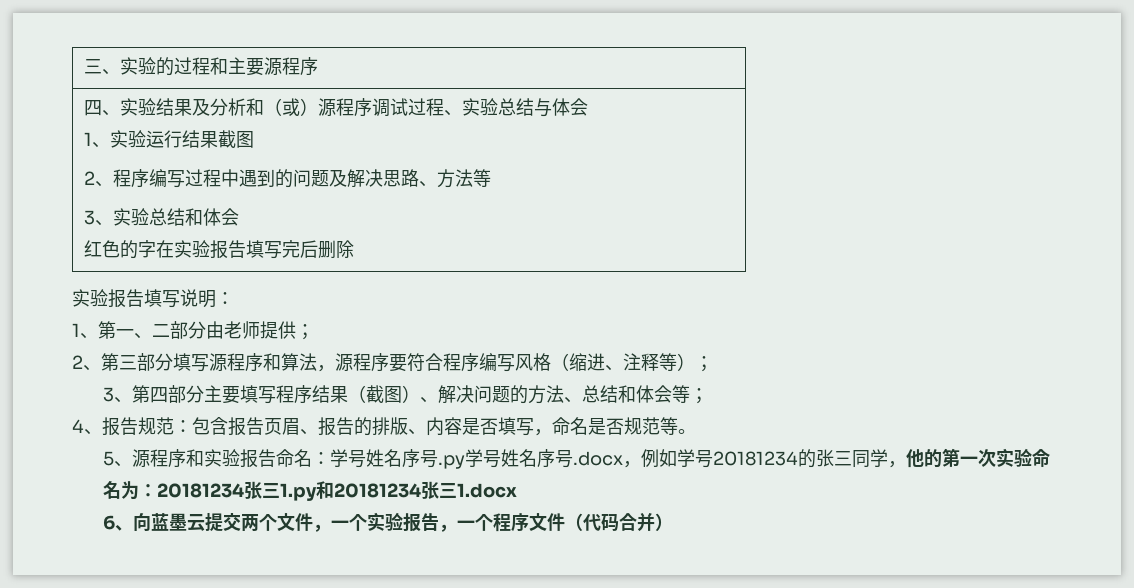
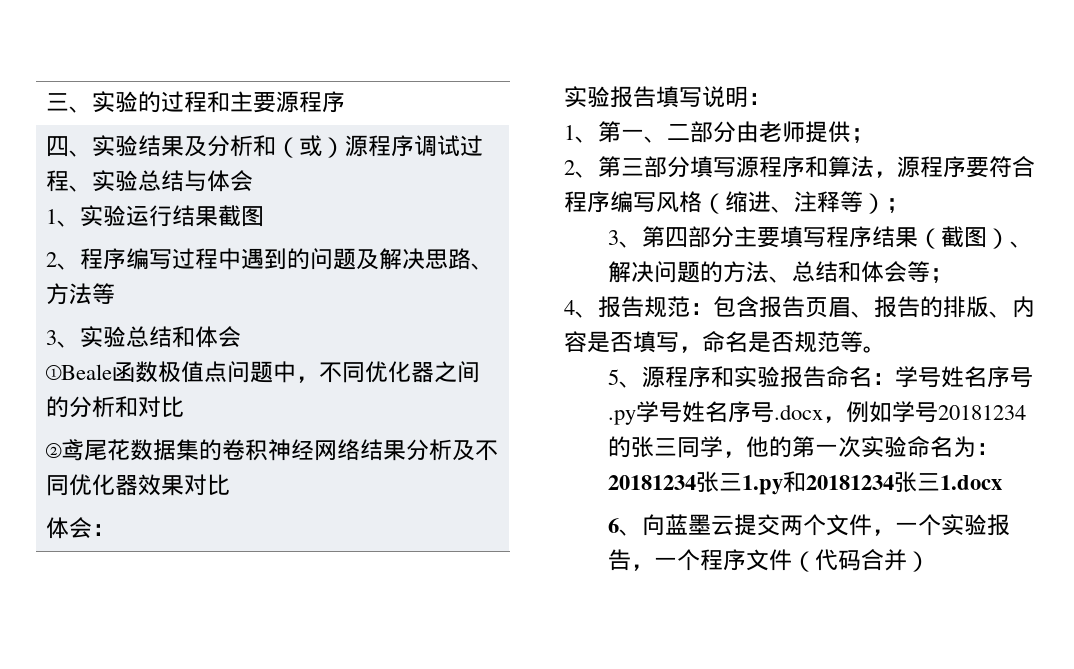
[83,240,354,259] 红色的字在实验报告填写完后删除 -> [46,361,481,383] [46,396,185,418] [46,439,499,461] [46,474,231,496] [46,517,116,539] ①Beale函数极值点问题中，不同优化器之间的分析和对比 // ②鸢尾花数据集的卷积神经网络结果分析及不同优化器效果对比 // 体会：

